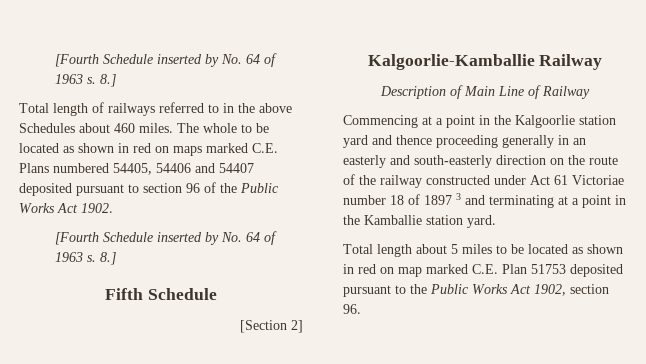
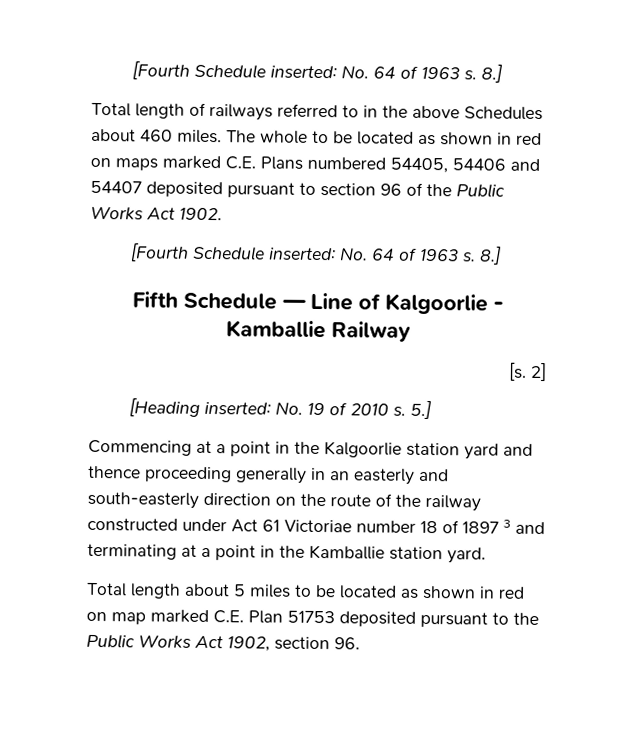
[55,54,220,67] [Fourth Schedule inserted by -> [132,61,338,80] [Fourth Schedule inserted:
[157,232,220,245] inserted by -> [269,247,337,261] inserted:
[240,320,303,333] [367,54,603,70] [380,85,590,99] // [Section 2] // Kalgoorlie-Kamballie Railway // Description of Main Line of Railway -> [282,292,504,315] [225,320,411,342] [508,362,547,382] [129,398,433,420] — Line of Kalgoorlie - Kamballie Railway // [s. 2] // [Heading inserted: No. 19 of 2010 s. 5.]

